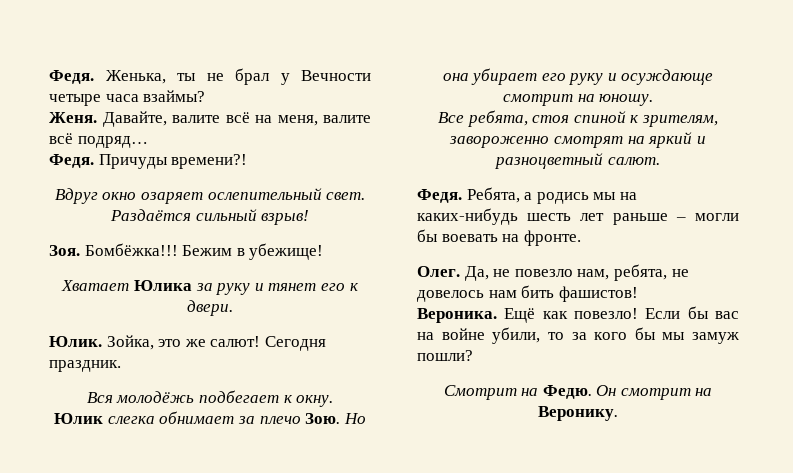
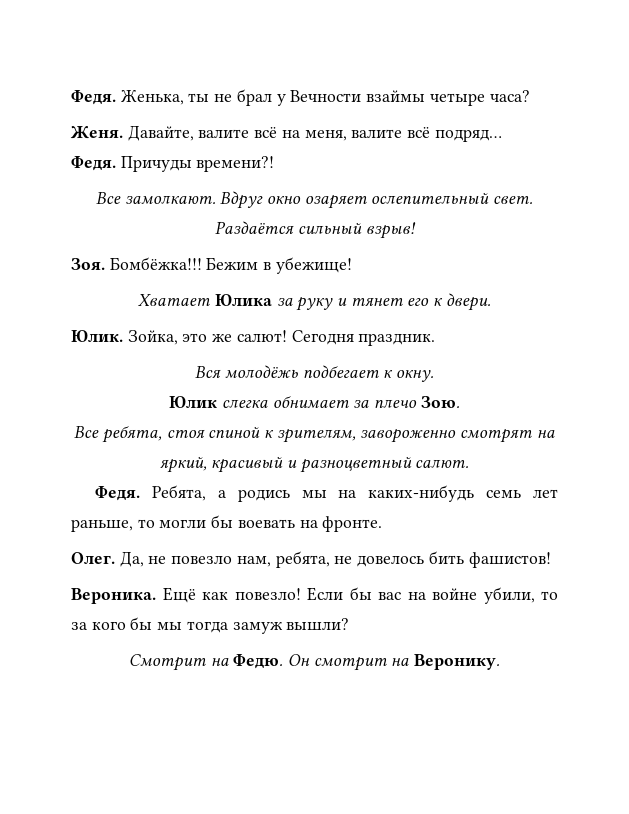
[49,90,206,106] четыре часа взаймы? -> [366,90,530,106] взаймы четыре часа?
(248, 161) none -> [95,192,216,204] Все замолкают.
[343,413,366,424] [442,68,714,85] [502,94,654,106] Но она убирает его руку и осуждающе смотрит на юношу. -> (460, 402) none
[648,132,693,148] яркий -> [159,456,284,473] яркий, красивый
[527,213,686,225] шесть лет раньше – -> [486,489,558,498] [71,519,155,532] семь лет раньше, то
[488,290,517,298] нам -> (425, 561) none
[692,332,739,344] [417,350,473,361] замуж пошли? -> [186,618,350,634] тогда замуж вышли?

